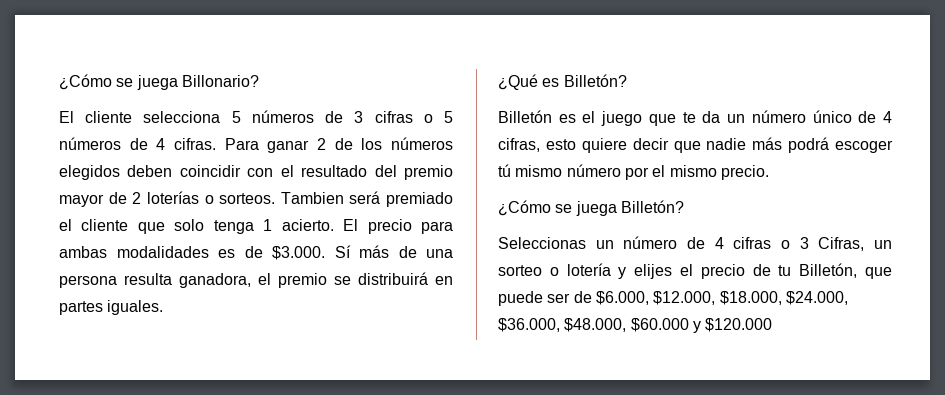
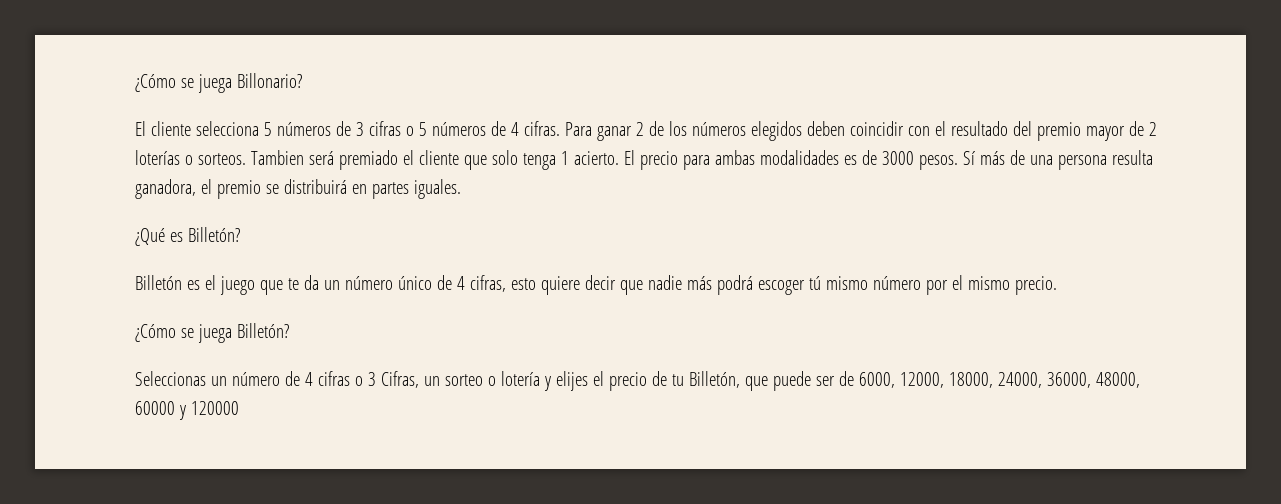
[272,246,325,260] $3.000. -> [881,151,958,170] 3000 pesos.
[595,291,848,305] [498,318,773,333] $6.000, $12.000, $18.000, $24.000, $36.000, $48.000, $60.000 y $120.000 -> [858,372,1140,388] [135,401,239,420] 6000, 12000, 18000, 24000, 36000, 48000, 60000 y 120000

